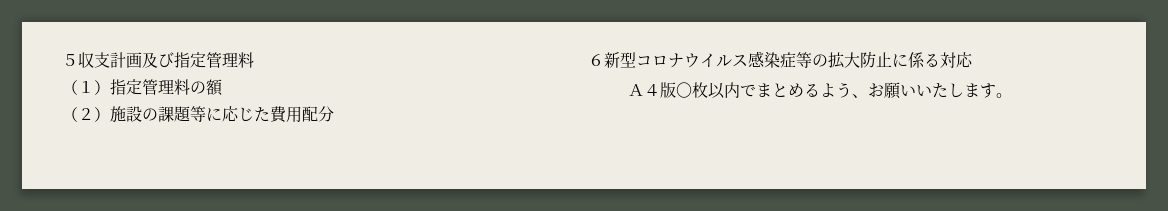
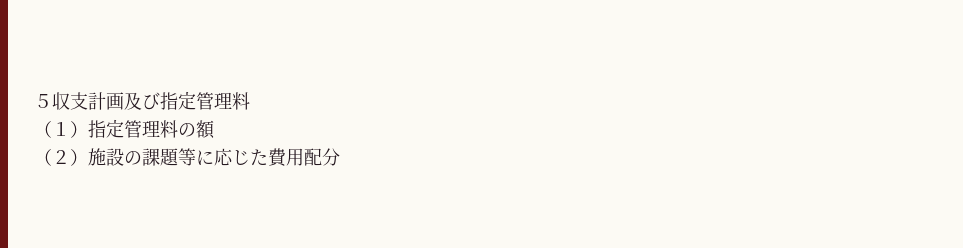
[588,51,973,69] [628,82,1013,99] // ６新型コロナウイルス感染症等の拡大防止に係る対応 // Ａ４版〇枚以内でまとめるよう、お願いいたします。 -> (340, 157) none

